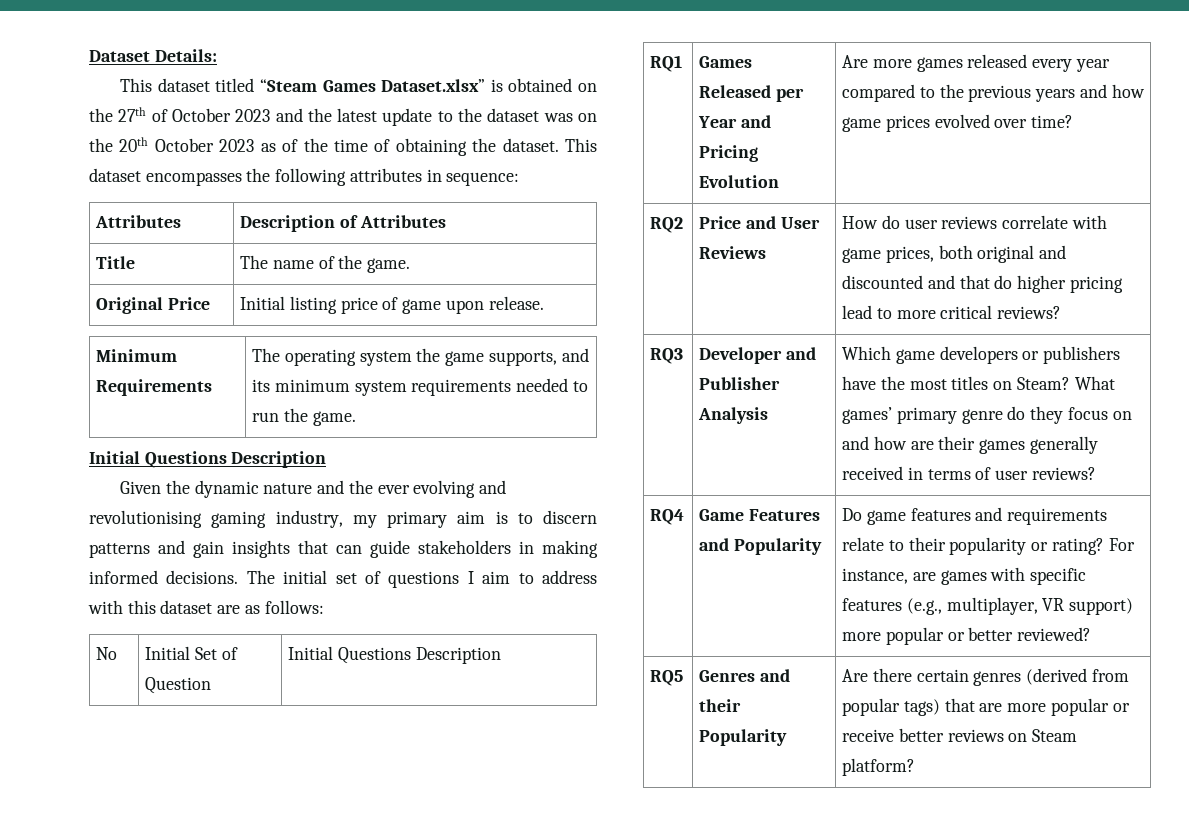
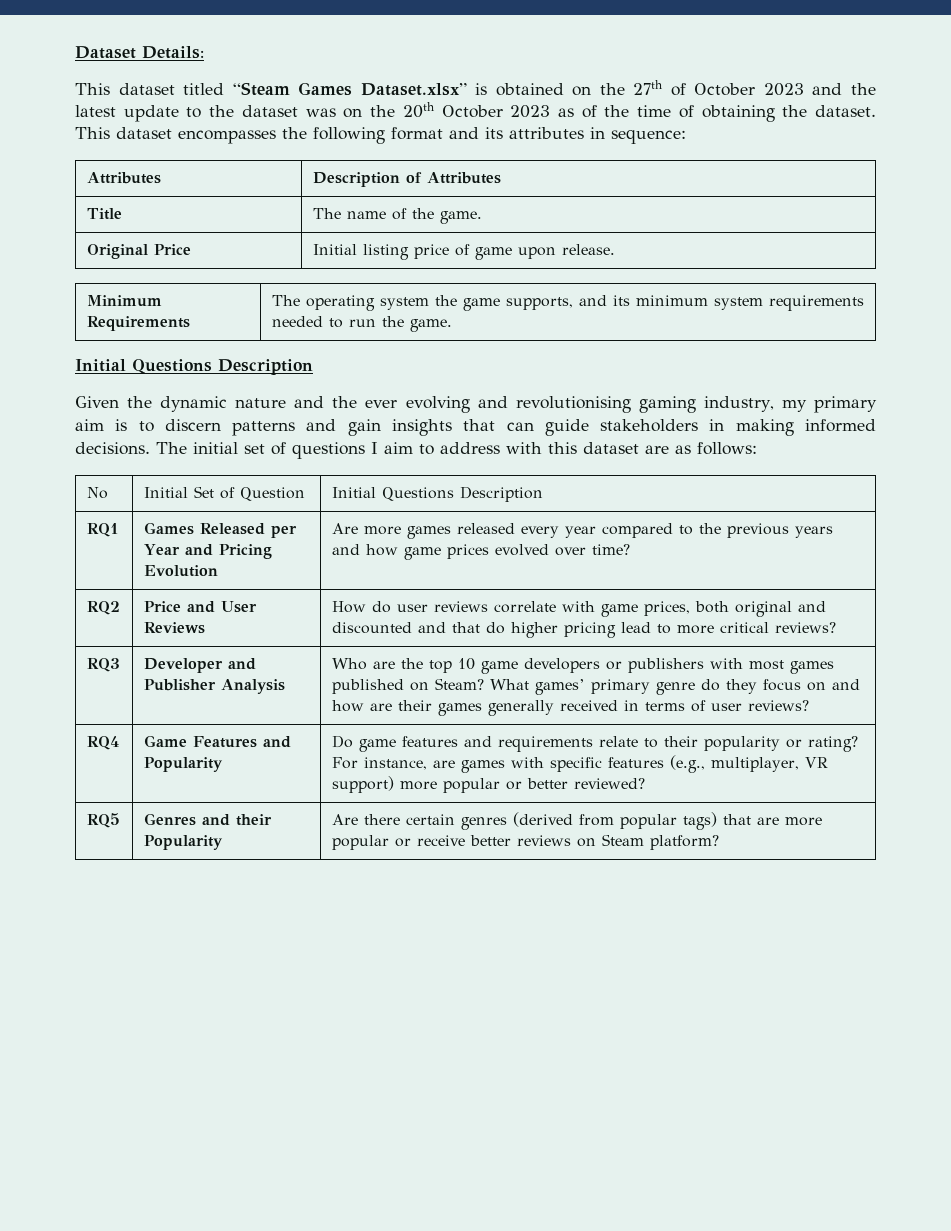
(347, 177) none -> [391,127,503,140] format and its
[842,346,1121,364] [842,376,989,390] Which game developers or publishers have the most titles -> [331,658,834,674] [331,679,404,694] Who are the top 10 game developers or publishers with most games published

